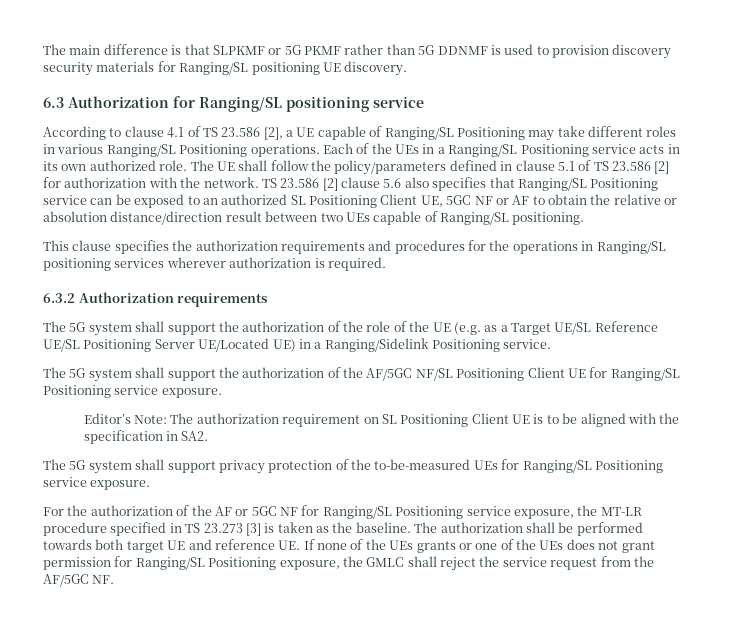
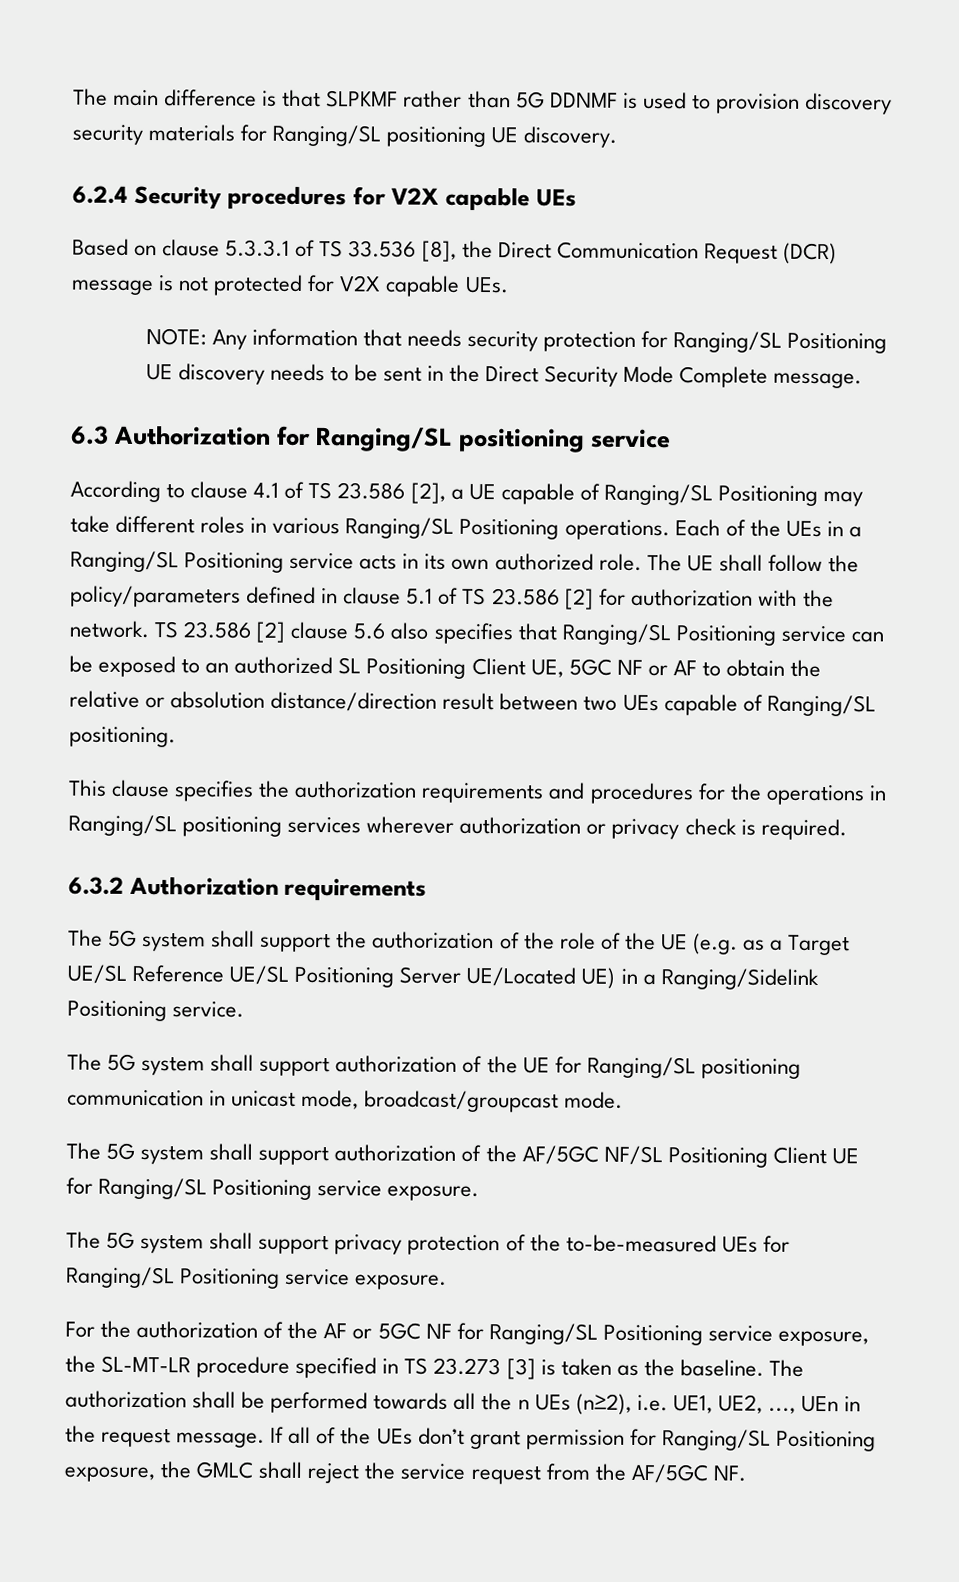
[268,45,341,55] or 5G PKMF -> (399, 99) none
(408, 68) none -> [72,185,577,212] [72,238,837,265] [71,274,509,297] [145,328,888,354] [145,363,863,389] // 6.2.4 Security procedures for V2X capable UEs // Based on clause 5.3.3.1 of TS 33.536 [8], the Direct Communication Request (DCR) message is not protected for V2X capable UEs. // NOTE: Any information that needs security protection for Ranging/SL Positioning UE discovery needs to be sent in the Direct Security Mode Complete message.
(312, 262) none -> [586,818,737,840] or privacy check
[218,367,239,378] the -> [335,1055,801,1079] [67,1089,624,1113] [66,1142,330,1166] authorization of the UE for Ranging/SL positioning communication in unicast mode, broadcast/groupcast mode. // The 5G system shall support
[83,413,680,427] [83,430,209,444] // Editor’s Note: The authorization requirement on SL Positioning Client UE is to be aligned with the specification in SA2. -> (480, 1193) none
[600,507,642,516] MT-LR -> [101,1355,192,1374] SL-MT-LR
[95,539,619,553] both target UE and reference UE. If none of the UEs grants or one of the UEs does not -> [453,1392,862,1415] [65,1425,465,1448] all the n UEs (n≥2), i.e. UE1, UE2, ..., UEn in the request message. If all of the UEs don’t

